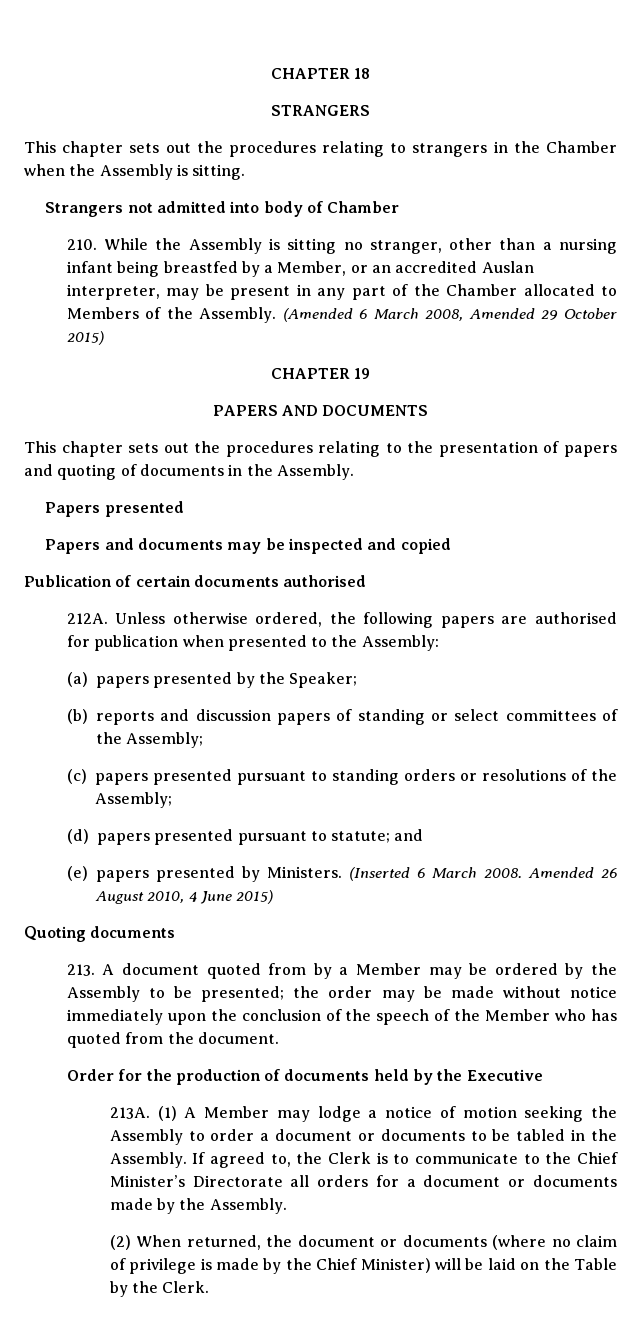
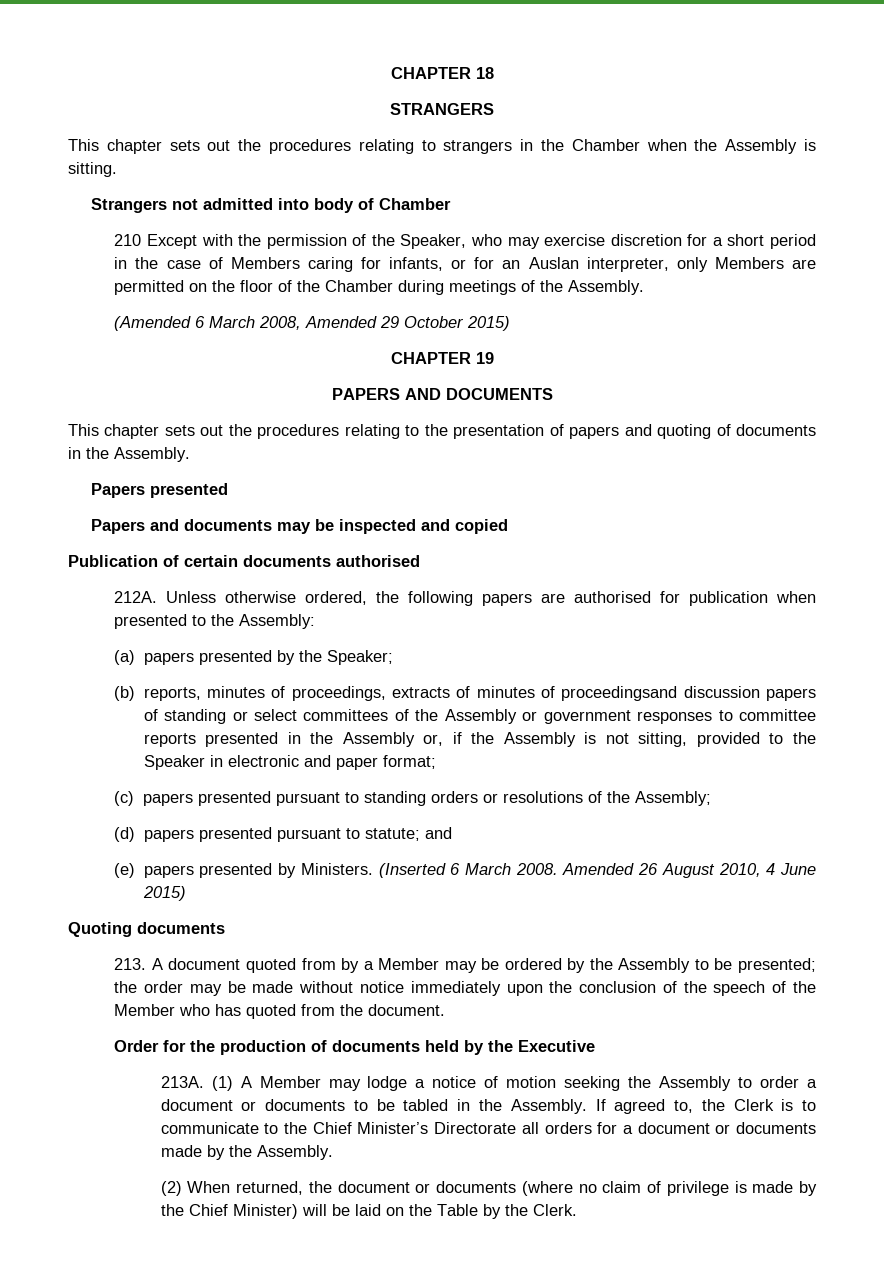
[66,238,617,254] [66,261,534,277] [66,284,617,300] [66,307,139,319] 210. While the Assembly is sitting no stranger, other than a nursing infant being breastfed by a Member, or an accredited Auslan interpreter, may be present in any part of the Chamber allocated to Members -> [114,234,816,249] [114,257,816,272] [114,280,517,295] 210 Except with the permission of the Speaker, who may exercise discretion for a short period in the case of Members caring for infants, or for an Auslan interpreter, only Members are permitted on the floor of the Chamber during meetings
(277, 315) none -> (645, 287) //
[95,709,190,725] reports and -> [143,686,678,701] reports, minutes of proceedings, extracts of minutes of proceedingsand
[126,732,204,748] Assembly; -> [444,709,816,724] [143,732,816,747] [143,755,436,770] Assembly or government responses to committee reports presented in the Assembly or, if the Assembly is not sitting, provided to the Speaker in electronic and paper format;

